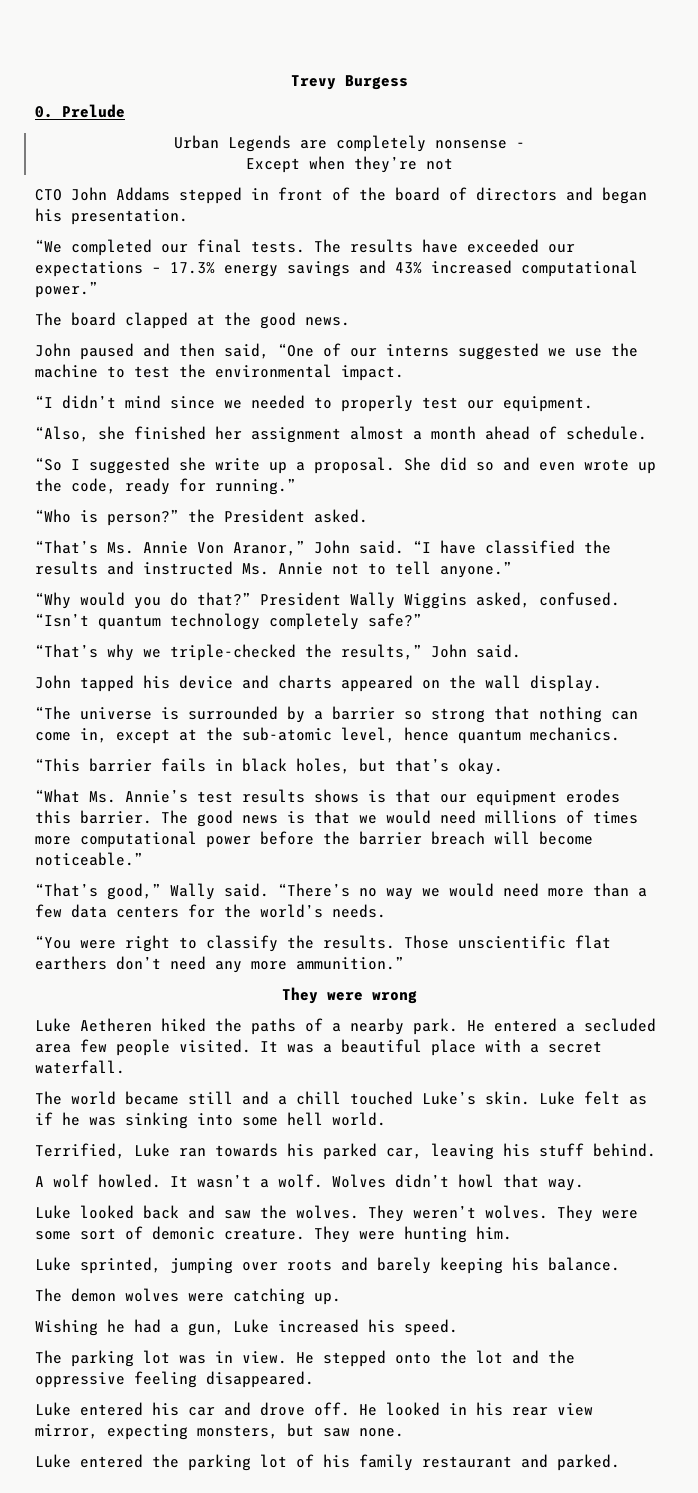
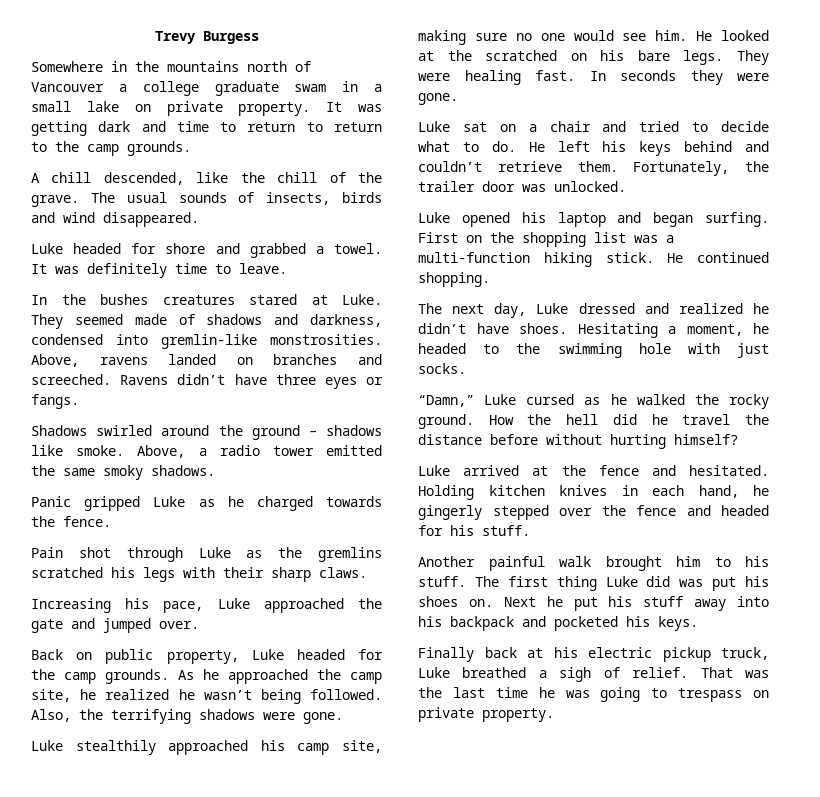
[35,104,125,118] [173,135,525,152] [245,156,453,173] [35,187,647,204] [35,208,188,225] [35,239,575,256] [35,260,638,277] [35,281,98,298] [35,312,350,329] [35,343,638,360] [35,364,404,381] [35,395,593,412] [35,426,647,443] [35,457,656,474] [35,478,296,495] [35,509,368,526] [35,540,611,556] [35,561,512,578] [35,592,620,609] [35,613,422,630] [35,644,521,661] [35,675,602,692] [35,706,638,723] [35,727,620,744] [35,758,503,775] [35,789,620,806] [35,810,638,827] [35,831,593,848] [35,852,143,866] [35,883,647,900] [35,904,386,918] [35,935,611,952] [35,956,404,973] [281,987,417,1004] [35,1018,656,1035] [35,1039,602,1056] [35,1060,125,1074] [35,1091,647,1105] [35,1112,386,1129] [35,1143,656,1160] [35,1174,584,1191] [35,1205,638,1222] [35,1226,512,1243] [35,1257,620,1274] [35,1288,341,1305] [35,1319,458,1336] [35,1350,575,1367] [35,1371,314,1388] [35,1402,593,1416] [35,1423,404,1440] [35,1454,620,1471] 0. Prelude // Urban Legends are completely nonsense - // Except when they’re not // CTO John Addams stepped in front of the board of directors and began his presentation. // “We completed our final tests. The results have exceeded our expectations – 17.3% energy savings and 43% increased computational power.” // The board clapped at the good news. // John paused and then said, “One of our interns suggested we use the machine to test the environmental impact. // “I didn’t mind since we needed to properly test our equipment. // “Also, she finished her assignment almost a month ahead of schedule. // “So I suggested she write up a proposal. She did so and even wrote up the code, ready for running.” // “Who is person?” the President asked. // “That’s Ms. Annie Von Aranor,” John said. “I have classified the results and instructed Ms. Annie not to tell anyone.” // “Why would you do that?” President Wally Wiggins asked, confused. “Isn’t quantum technology completely safe?” // “That’s why we triple-checked the results,” John said. // John tapped his device and charts appeared on the wall display. // “The universe is surrounded by a barrier so strong that nothing can come in, except at the sub-atomic level, hence quantum mechanics. // “This barrier fails in black holes, but that’s okay. // “What Ms. Annie’s test results shows is that our equipment erodes this barrier. The good news is that we would need millions of times more computational power before the barrier breach will become noticeable.” // “That’s good,” Wally said. “There’s no way we would need more than a few data centers for the world’s needs. // “You were right to classify the results. Those unscientific flat earthers don’t need any more ammunition.” // They were wrong // Luke Aetheren hiked the paths of a nearby park. He entered a secluded area few people visited. It was a beautiful place with a secret waterfall. // The world became still and a chill touched Luke’s skin. Luke felt as if he was sinking into some hell world. // Terrified, Luke ran towards his parked car, leaving his stuff behind. // A wolf howled. It wasn’t a wolf. Wolves didn’t howl that way. // Luke looked back and saw the wolves. They weren’t wolves. They were some sort of demonic creature. They were hunting him. // Luke sprinted, jumping over roots and barely keeping his balance. // The demon wolves were catching up. // Wishing he had a gun, Luke increased his speed. // The parking lot was in view. He stepped onto the lot and the oppressive feeling disappeared. // Luke entered his car and drove off. He looked in his rear view mirror, expecting monsters, but saw none. // Luke entered the parking lot of his family restaurant and parked. -> [31,61,311,72] [31,81,382,96] [31,101,382,116] [31,121,382,136] [31,141,191,156] [31,172,382,185] [31,192,383,207] [31,212,199,227] [31,243,382,258] [31,263,287,278] [31,294,382,305] [31,314,383,329] [31,334,382,349] [31,354,382,367] [31,374,383,389] [31,394,79,409] [31,425,382,440] [31,445,382,458] [31,465,215,480] [31,496,382,511] [31,516,111,527] [31,547,382,562] [31,567,367,582] [31,598,382,613] [31,618,199,633] [31,649,383,664] [31,669,382,684] [31,689,382,704] [31,709,343,724] [31,740,382,755] [418,30,769,45] [418,50,769,65] [418,70,769,85] [418,93,458,105] [418,121,769,132] [418,141,769,156] [418,161,769,176] [418,181,626,192] [418,212,769,227] [418,232,674,247] [418,252,769,267] [418,272,490,287] [418,303,769,318] [418,323,769,338] [418,343,769,358] [418,363,466,374] [418,394,769,409] [418,414,769,429] [418,434,738,449] [418,465,769,476] [418,485,769,500] [418,505,769,520] [418,525,530,536] [418,556,769,571] [418,576,769,591] [418,596,769,611] [418,616,698,631] [418,647,769,662] [418,667,769,682] [418,687,769,702] [418,707,554,722] Somewhere in the mountains north of Vancouver a college graduate swam in a small lake on private property. It was getting dark and time to return to return to the camp grounds. // A chill descended, like the chill of the grave. The usual sounds of insects, birds and wind disappeared. // Luke headed for shore and grabbed a towel. It was definitely time to leave. // In the bushes creatures stared at Luke. They seemed made of shadows and darkness, condensed into gremlin-like monstrosities. Above, ravens landed on branches and screeched. Ravens didn’t have three eyes or fangs. // Shadows swirled around the ground – shadows like smoke. Above, a radio tower emitted the same smoky shadows. // Panic gripped Luke as he charged towards the fence. // Pain shot through Luke as the gremlins scratched his legs with their sharp claws. // Increasing his pace, Luke approached the gate and jumped over. // Back on public property, Luke headed for the camp grounds. As he approached the camp site, he realized he wasn’t being followed. Also, the terrifying shadows were gone. // Luke stealthily approached his camp site, making sure no one would see him. He looked at the scratched on his bare legs. They were healing fast. In seconds they were gone. // Luke sat on a chair and tried to decide what to do. He left his keys behind and couldn’t retrieve them. Fortunately, the trailer door was unlocked. // Luke opened his laptop and began surfing. First on the shopping list was a multi-function hiking stick. He continued shopping. // The next day, Luke dressed and realized he didn’t have shoes. Hesitating a moment, he headed to the swimming hole with just socks. // “Damn,” Luke cursed as he walked the rocky ground. How the hell did he travel the distance before without hurting himself? // Luke arrived at the fence and hesitated. Holding kitchen knives in each hand, he gingerly stepped over the fence and headed for his stuff. // Another painful walk brought him to his stuff. The first thing Luke did was put his shoes on. Next he put his stuff away into his backpack and pocketed his keys. // Finally back at his electric pickup truck, Luke breathed a sigh of relief. That was the last time he was going to trespass on private property.

